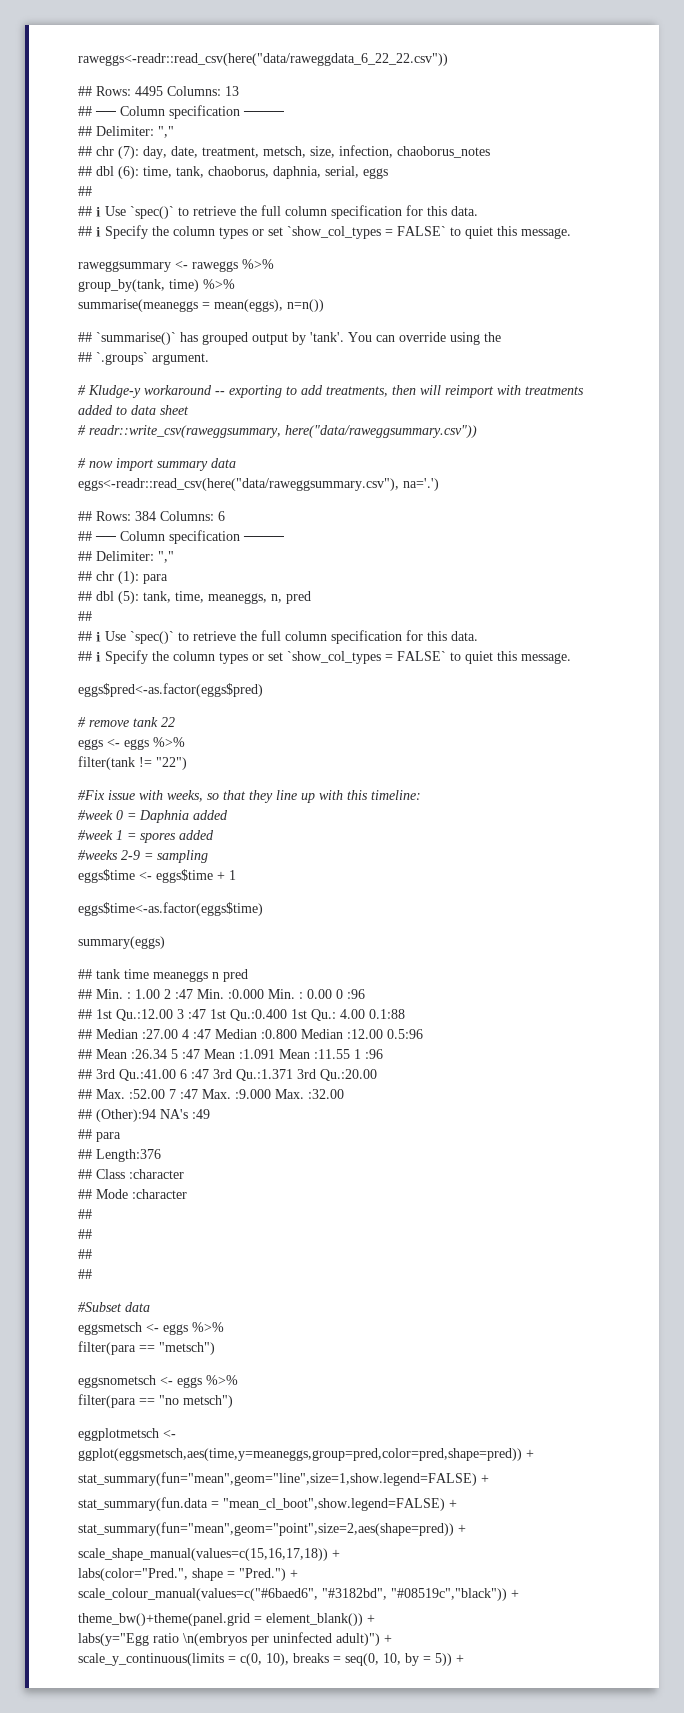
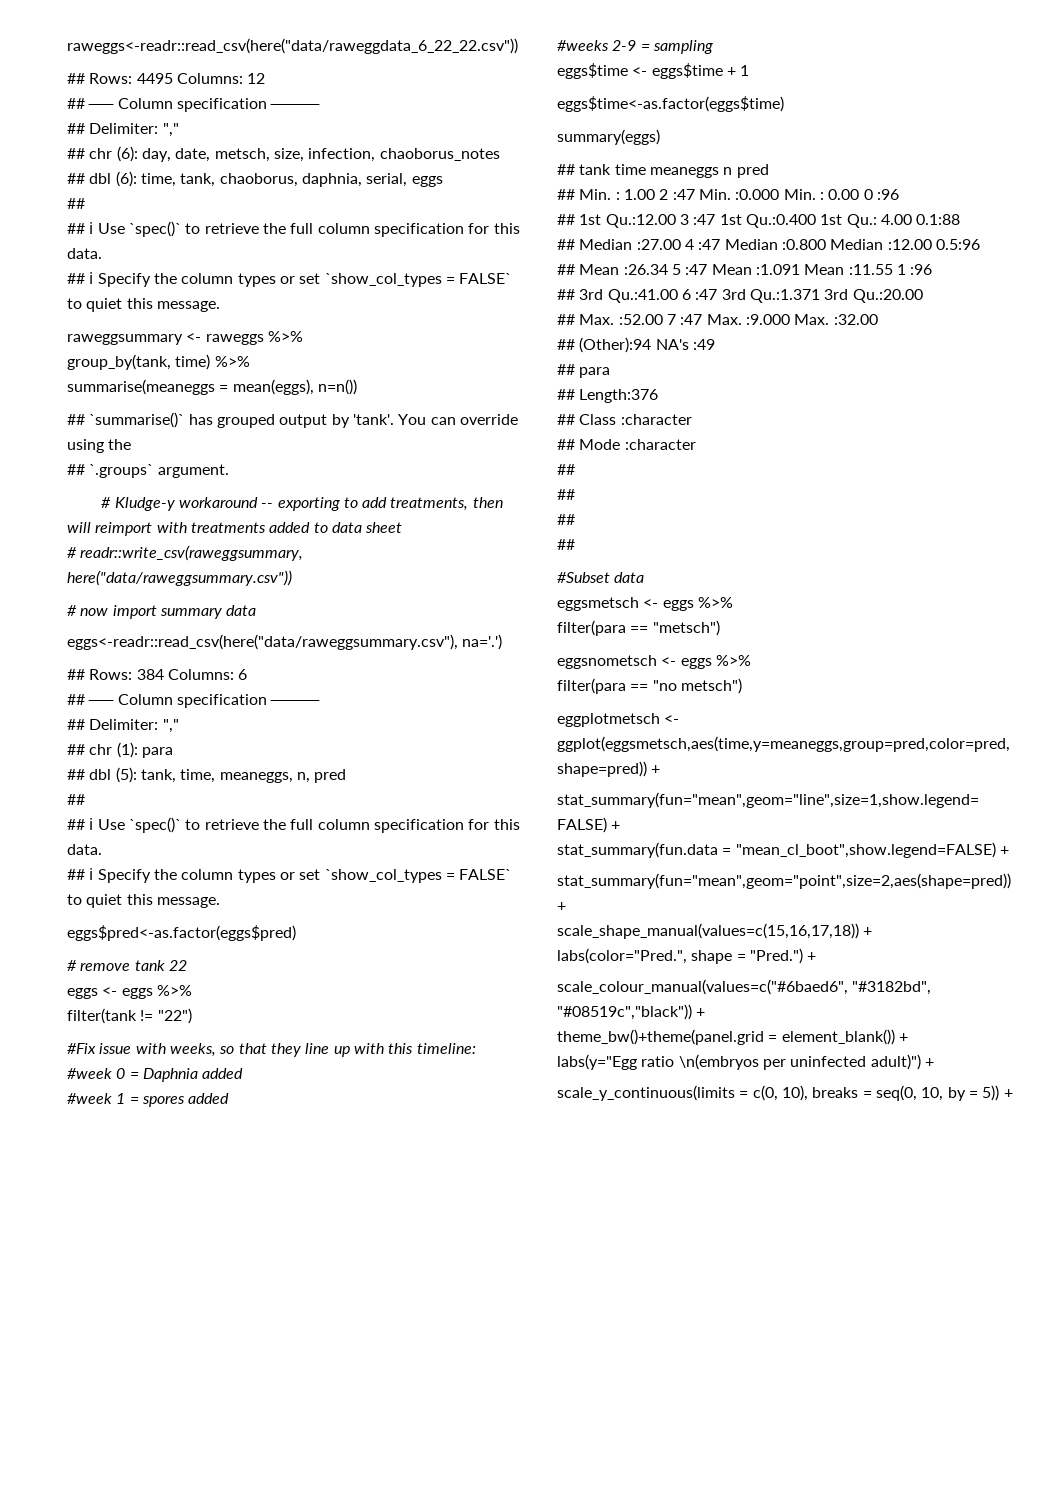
[225,86,239,96] 13 -> [247,73,266,84] 12
[118,146,139,159] (7): -> [116,146,138,162] (6):
[202,147,259,158] treatment, -> (211, 155) none

